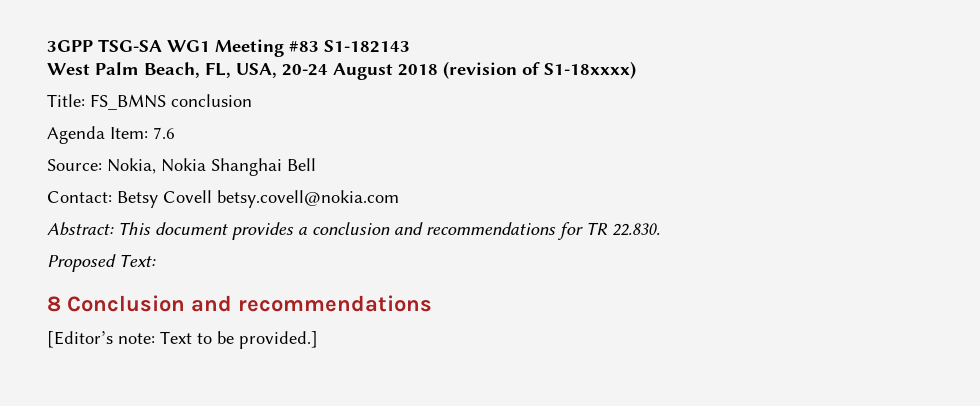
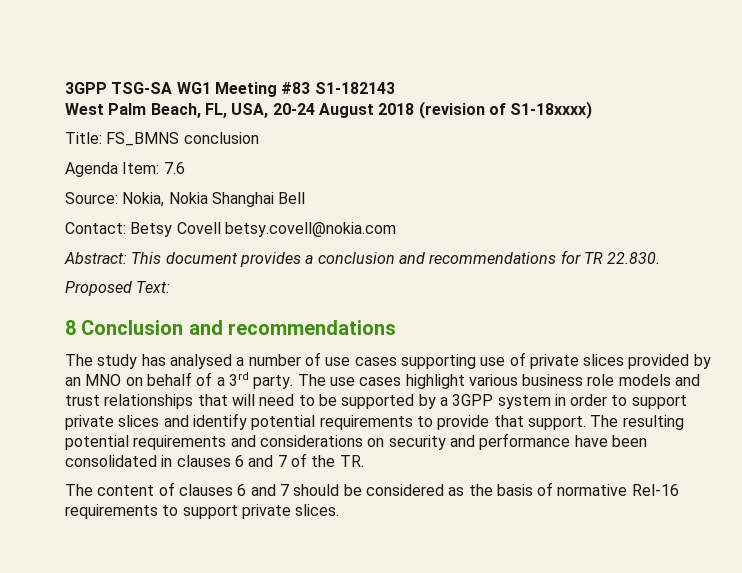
[47,331,318,349] [Editor’s note: Text to be provided.] -> [65,352,711,369] [65,372,701,389] [65,394,687,409] [65,413,684,430] [65,433,647,450] [65,453,364,467] [65,482,679,496] [65,504,340,519] The study has analysed a number of use cases supporting use of private slices provided by an MNO on behalf of a 3rd party. The use cases highlight various business role models and trust relationships that will need to be supported by a 3GPP system in order to support private slices and identify potential requirements to provide that support. The resulting potential requirements and considerations on security and performance have been consolidated in clauses 6 and 7 of the TR. // The content of clauses 6 and 7 should be considered as the basis of normative Rel-16 requirements to support private slices.

